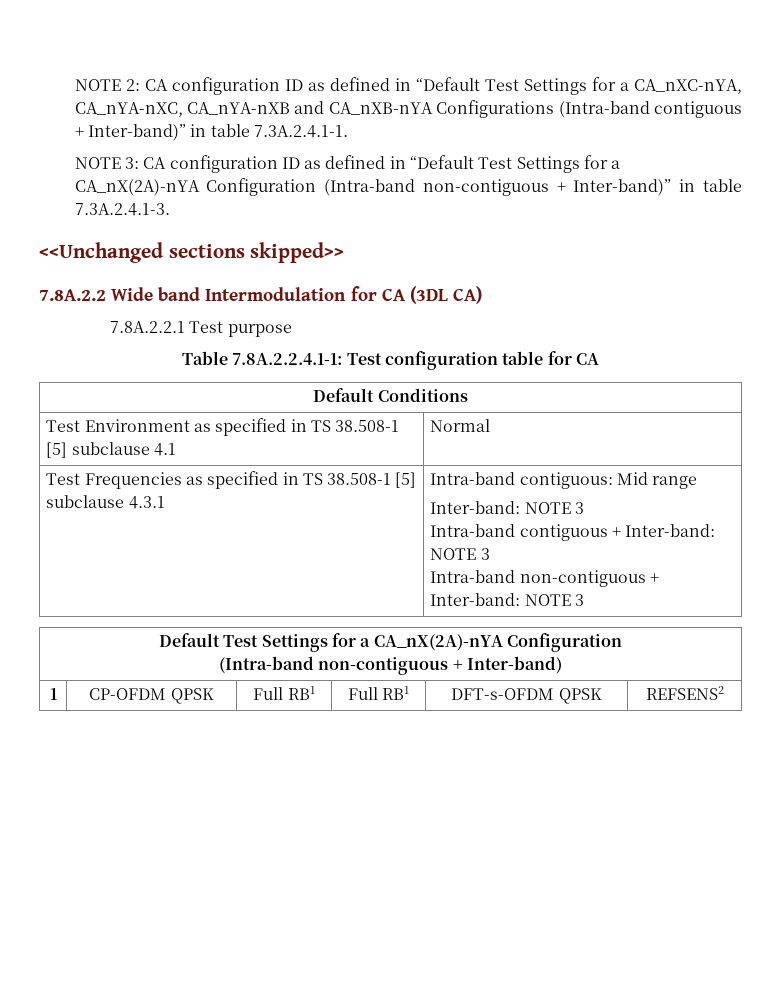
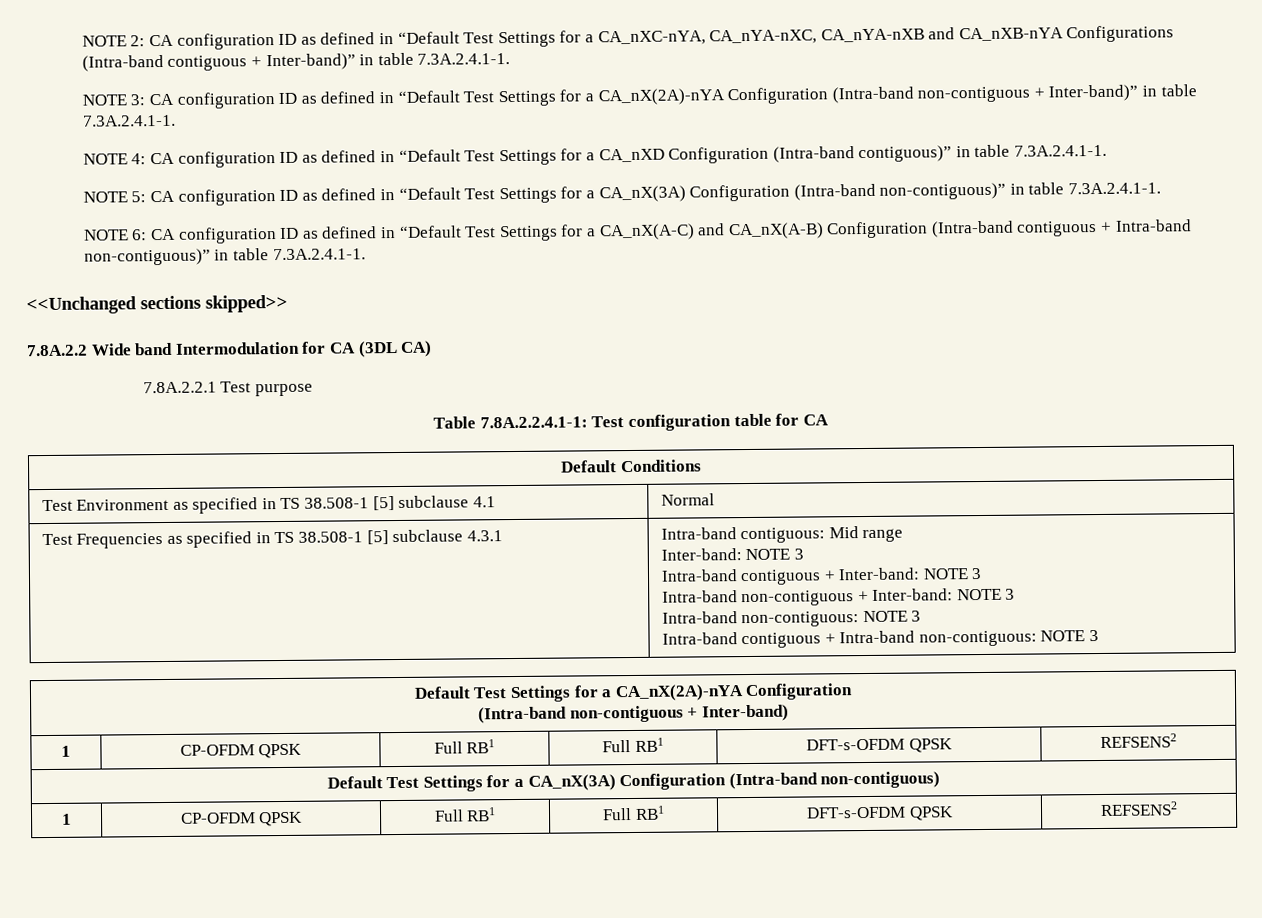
[74,203,170,216] 7.3A.2.4.1-3. -> [82,114,176,127] [82,144,1108,168] [82,182,1162,206] [83,219,1192,244] [83,248,366,266] 7.3A.2.4.1-1. // NOTE 4: CA configuration ID as defined in “Default Test Settings for a CA_nXD Configuration (Intra-band contiguous)” in table 7.3A.2.4.1-1. // NOTE 5: CA configuration ID as defined in “Default Test Settings for a CA_nX(3A) Configuration (Intra-band non-contiguous)” in table 7.3A.2.4.1-1. // NOTE 6: CA configuration ID as defined in “Default Test Settings for a CA_nX(A-C) and CA_nX(A-B) Configuration (Intra-band contiguous + Intra-band non-contiguous)” in table 7.3A.2.4.1-1.
(584, 600) none -> [661,610,922,628] [661,629,1100,649] // Intra-band non-contiguous: NOTE 3 // Intra-band contiguous + Intra-band non-contiguous: NOTE 3
(724, 693) none -> [326,771,941,792] [62,813,72,825] [180,811,304,827] [433,807,497,822] [602,805,665,821] [806,806,954,821] [1100,801,1178,816] // Default Test Settings for a CA_nX(3A) Configuration (Intra-band non-contiguous) // 1 | CP-OFDM QPSK | Full RB1 | Full RB1 | DFT-s-OFDM QPSK | REFSENS2

